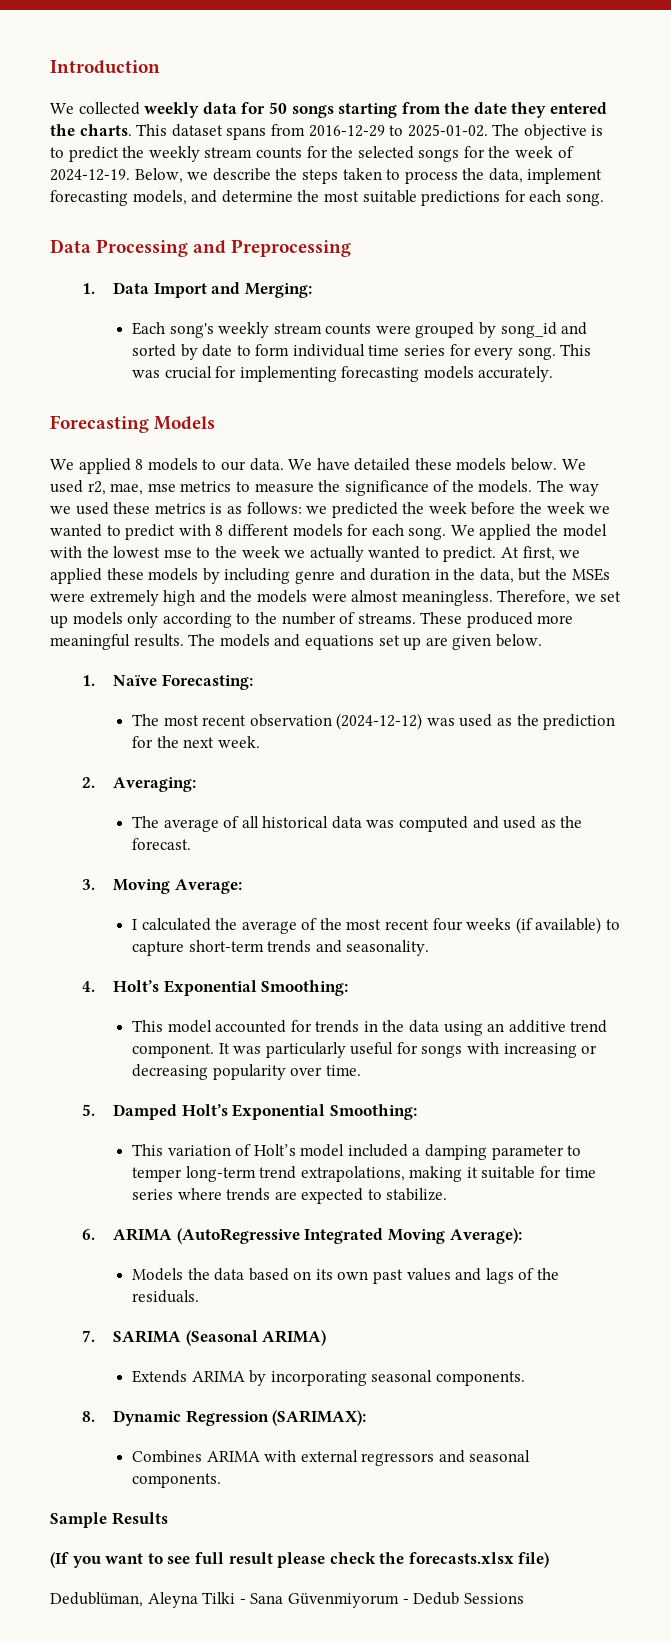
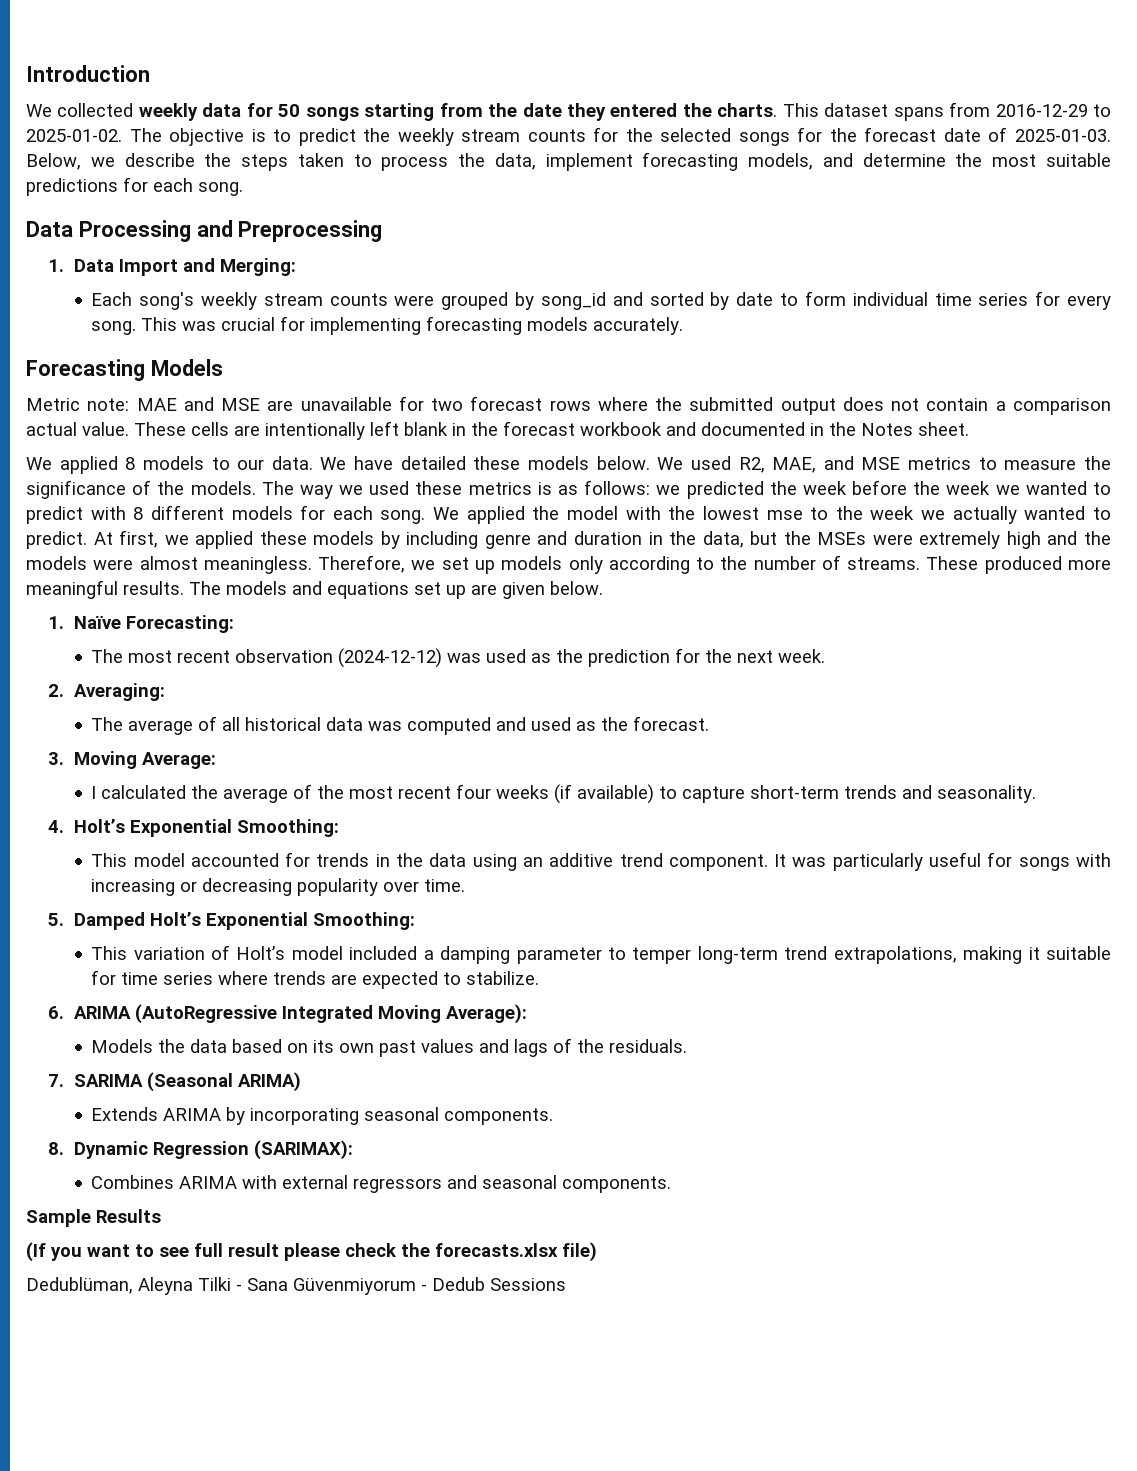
[515,146,574,158] [50,169,130,181] week of 2024-12-19. -> [864,127,1111,142] forecast date of 2025-01-03.
(216, 423) none -> [26,396,1112,415] [26,421,969,440] // Metric note: MAE and MSE are unavailable for two forecast rows where the submitted output does not contain a comparison actual value. These cells are intentionally left blank in the forecast workbook and documented in the Notes sheet.
[87,481,176,495] r2, mae, mse -> [738,456,901,473] R2, MAE, and MSE

